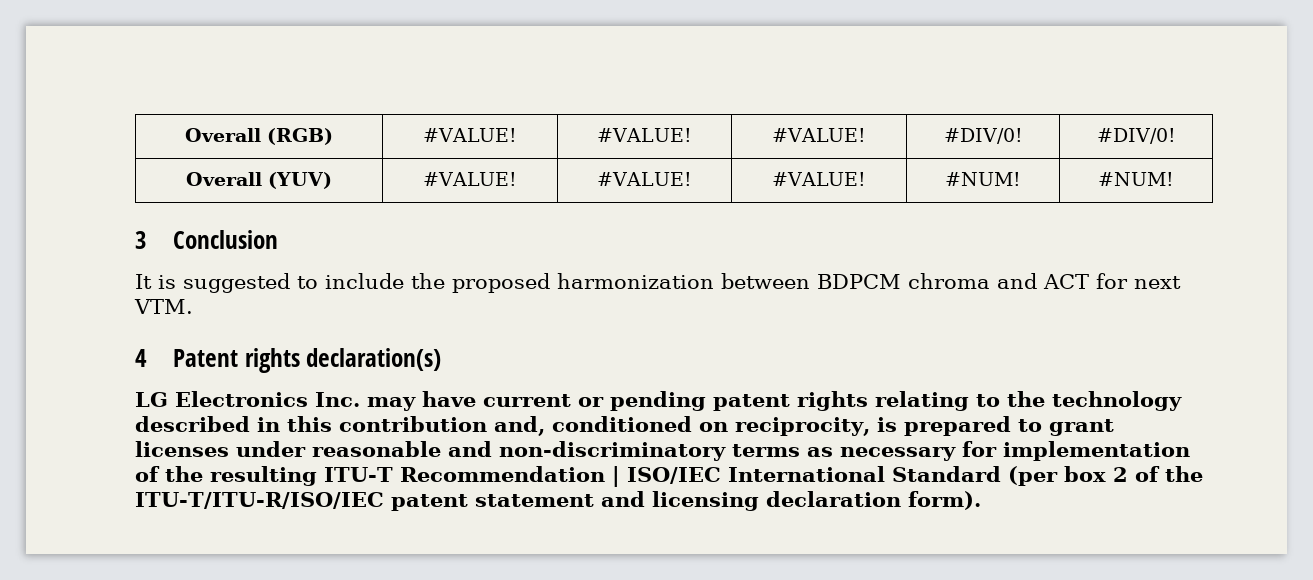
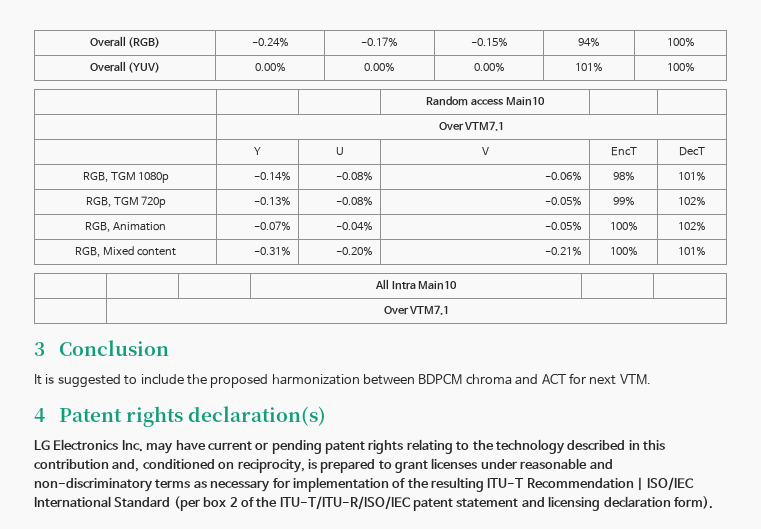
[422,128,518,142] [597,128,693,142] [771,128,867,142] [943,128,1023,144] [1096,128,1176,144] [186,172,332,189] [422,172,518,186] [597,172,693,186] [771,172,867,186] [945,172,1021,186] [1098,172,1174,186] #VALUE! | #VALUE! | #VALUE! | #DIV/0! | #DIV/0! // Overall (YUV) | #VALUE! | #VALUE! | #VALUE! | #NUM! | #NUM! -> [251,37,289,47] [361,37,398,47] [470,37,508,47] [578,37,600,47] [666,37,695,47] [89,61,161,73] [254,62,286,72] [364,62,395,72] [473,62,505,72] [575,62,603,72] [666,62,695,72] [426,96,545,106] [438,121,505,131] [254,147,261,155] [335,147,344,155] [481,147,489,155] [610,147,637,156] [679,147,705,156] [82,172,170,183] [254,171,292,181] [336,171,374,181] [545,171,583,181] [612,171,635,181] [678,171,706,181] [85,196,167,208] [254,196,292,206] [336,196,374,206] [545,196,583,206] [612,196,635,206] [678,196,706,206] [85,222,166,232] [254,221,292,231] [336,221,374,231] [545,221,583,231] [609,221,638,231] [678,221,706,231] [75,246,176,257] [254,246,292,256] [336,246,374,256] [545,246,583,256] [609,246,638,256] [678,246,706,256] [374,279,458,290] [383,305,450,315] -0.24% | -0.17% | -0.15% | 94% | 100% // Overall (YUV) | 0.00% | 0.00% | 0.00% | 101% | 100% // | | | Random access Main10 | | // | Over VTM7.1 // | Y | U | V | EncT | DecT // RGB, TGM 1080p | -0.14% | -0.08% | -0.06% | 98% | 101% // RGB, TGM 720p | -0.13% | -0.08% | -0.05% | 99% | 102% // RGB, Animation | -0.07% | -0.04% | -0.05% | 100% | 102% // RGB, Mixed content | -0.31% | -0.20% | -0.21% | 100% | 101% // | | | All Intra Main10 | | // | Over VTM7.1

